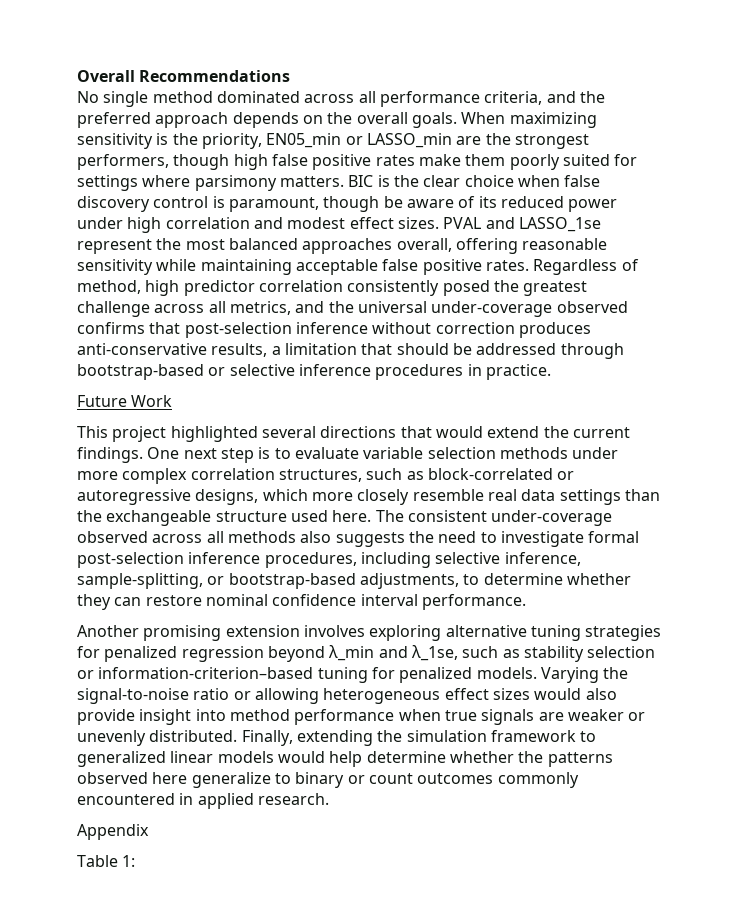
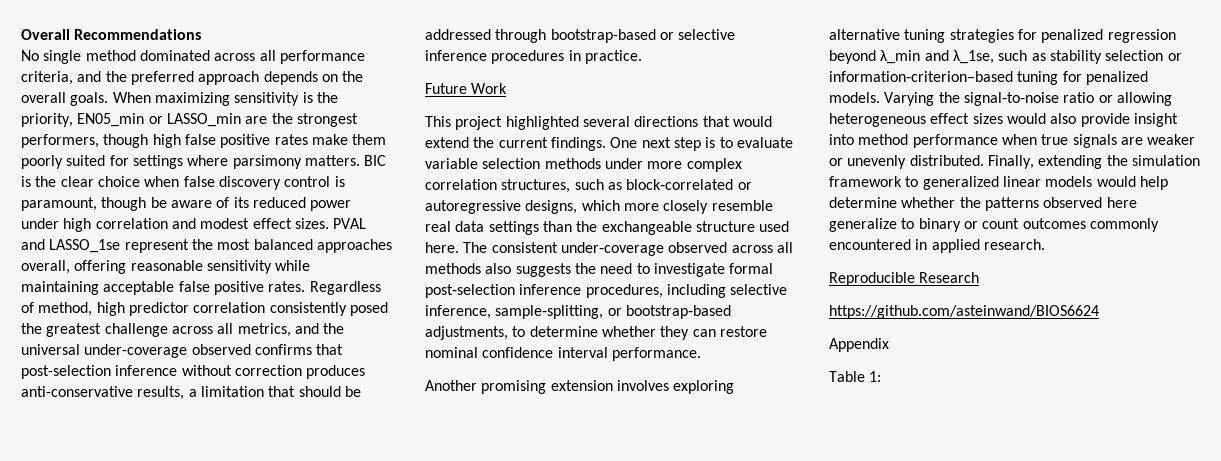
(329, 799) none -> [829,272,980,286] [829,305,1099,319] // Reproducible Research // https://github.com/asteinwand/BIOS6624

